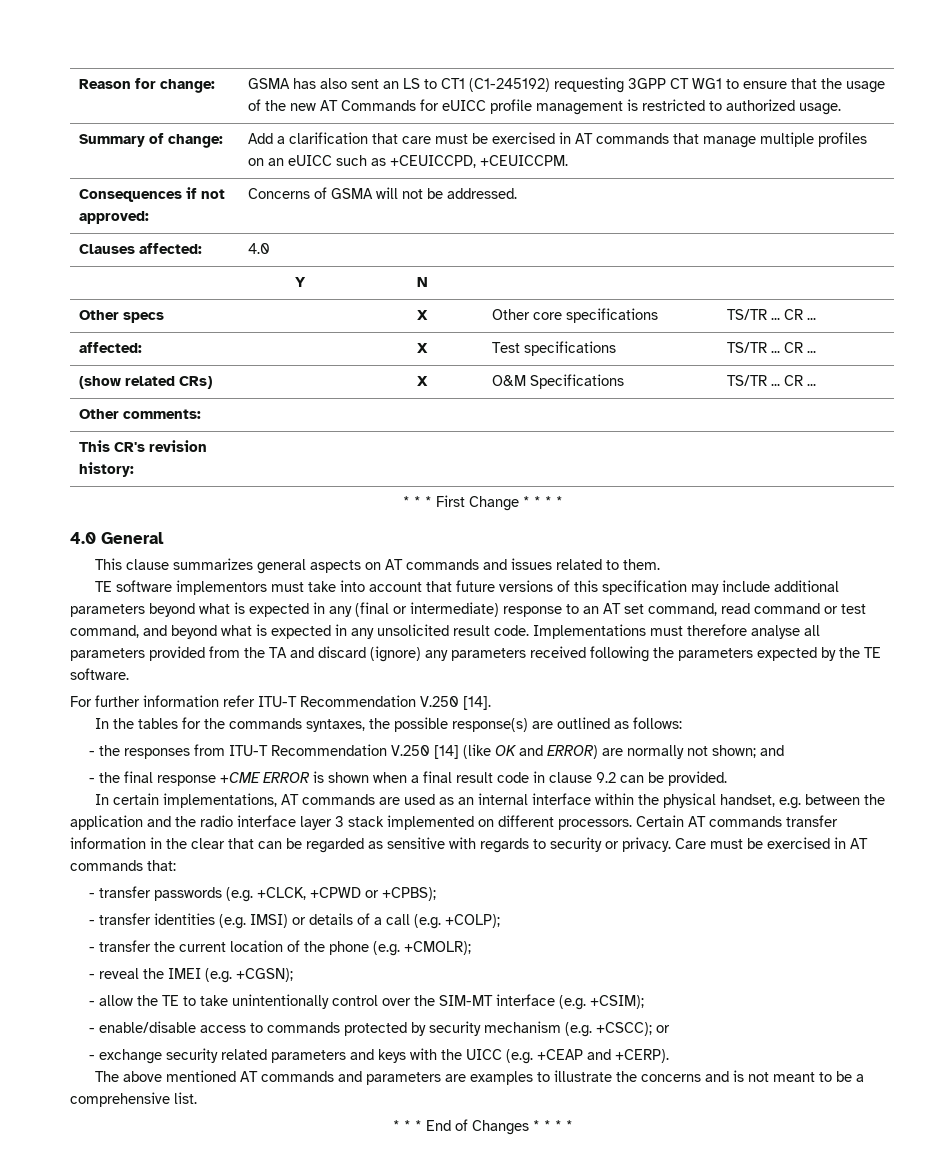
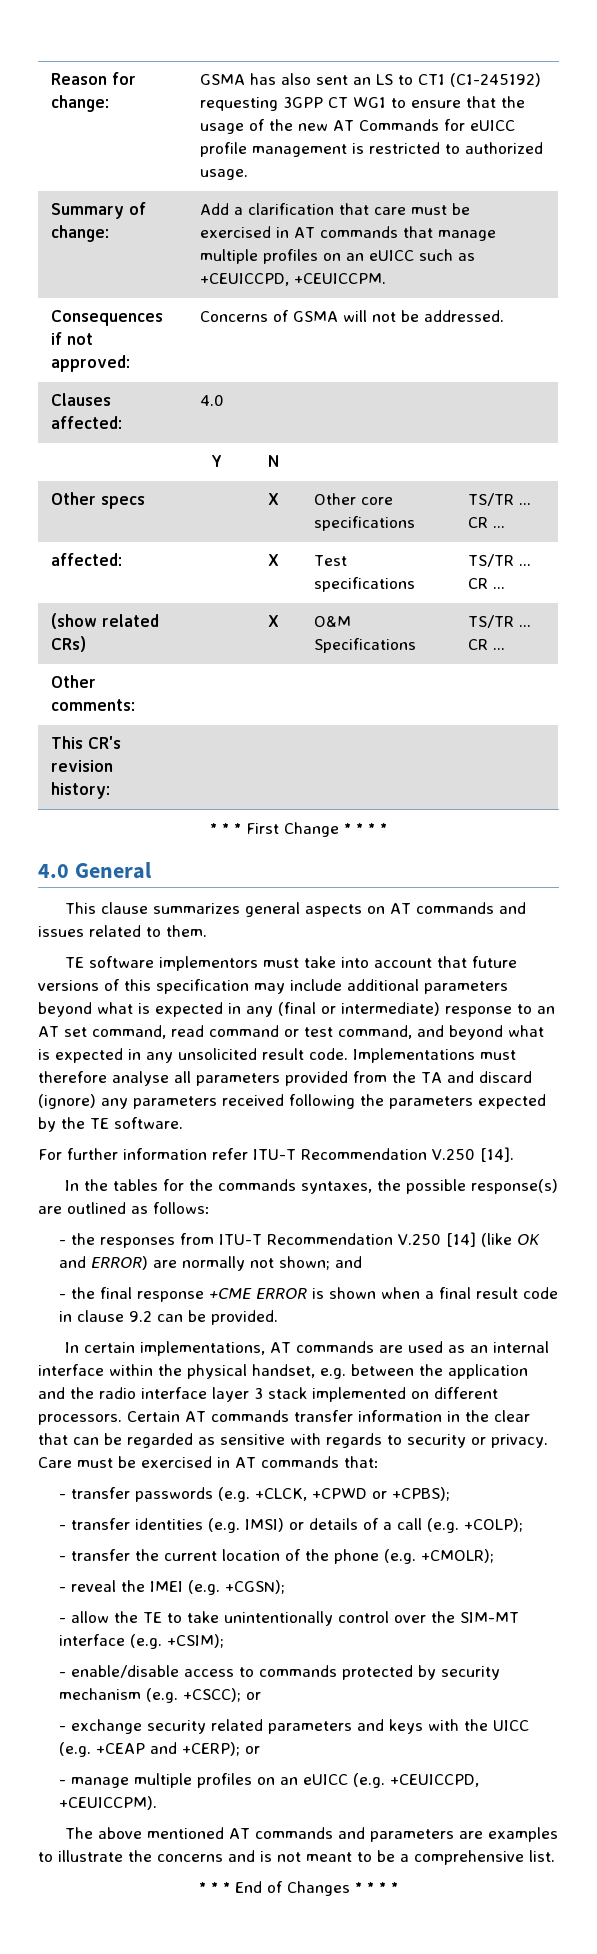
[614,1049,669,1063] +CERP). -> [181,1742,260,1756] [58,1773,479,1788] [58,1796,157,1810] +CERP); or // - manage multiple profiles on an eUICC (e.g. +CEUICCPD, +CEUICCPM).

